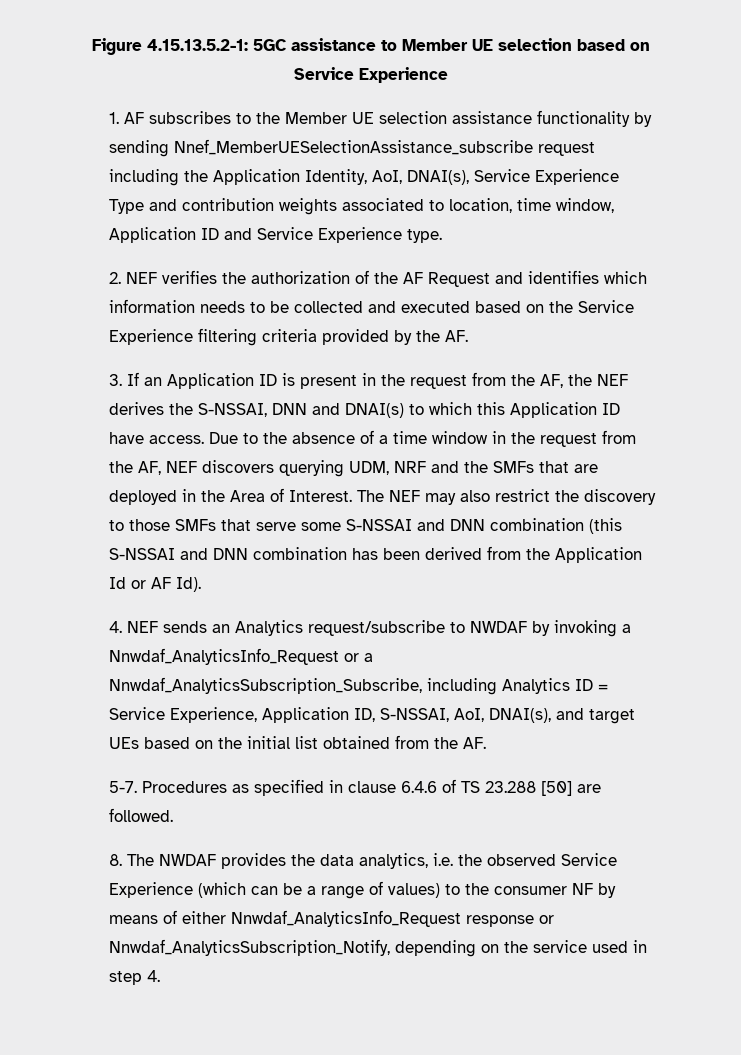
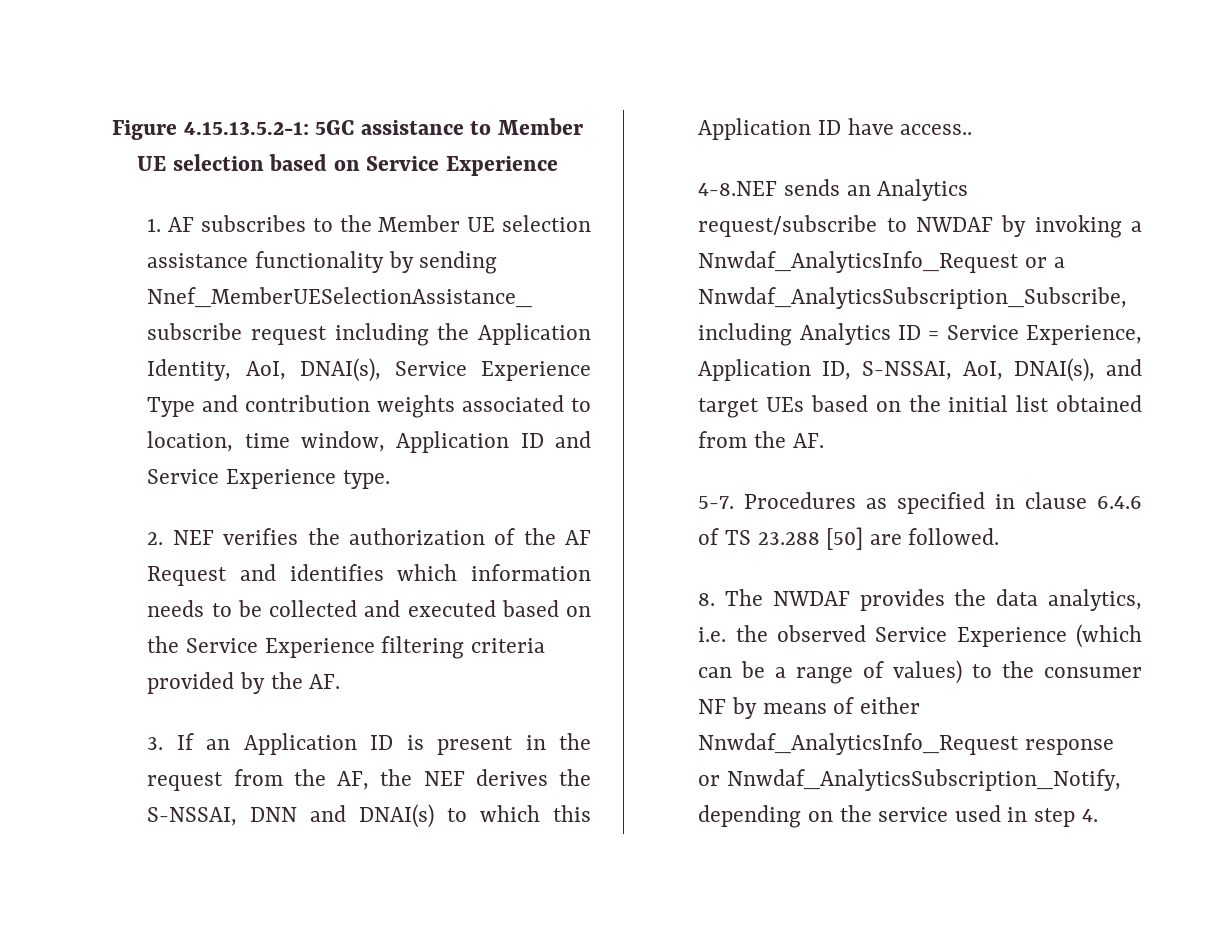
[149,430,637,447] [109,460,599,477] [109,488,657,505] [109,518,623,534] [109,546,643,563] [109,577,202,592] [109,621,159,633] access. Due to the absence of a time window in the request from the AF, NEF discovers querying UDM, NRF and the SMFs that are deployed in the Area of Interest. The NEF may also restrict the discovery to those SMFs that serve some S-NSSAI and DNN combination (this S-NSSAI and DNN combination has been derived from the Application Id or AF Id). // 4. NEF -> [900,124,973,135] [698,181,778,196] access.. // 4-8.NEF

